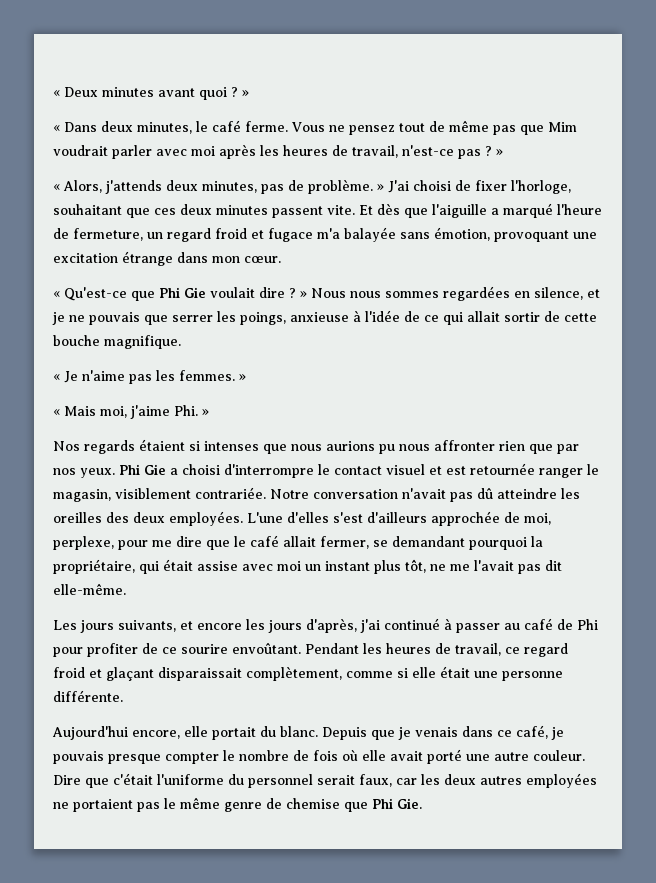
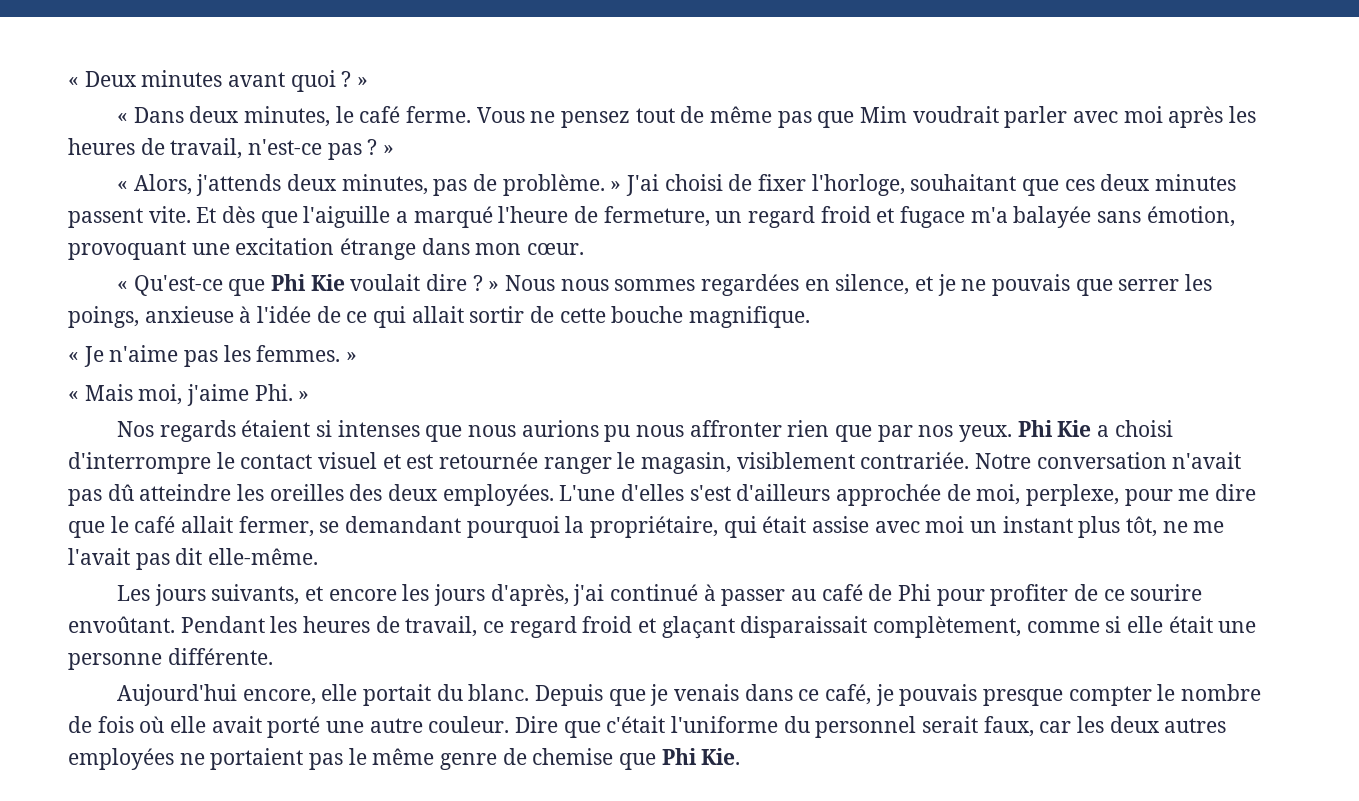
[184,287,206,298] Gie -> [310,274,345,291] Kie
[144,464,166,475] Gie -> [1057,420,1092,437] Kie
[397,798,422,809] Gie. -> [701,748,741,765] Kie.

